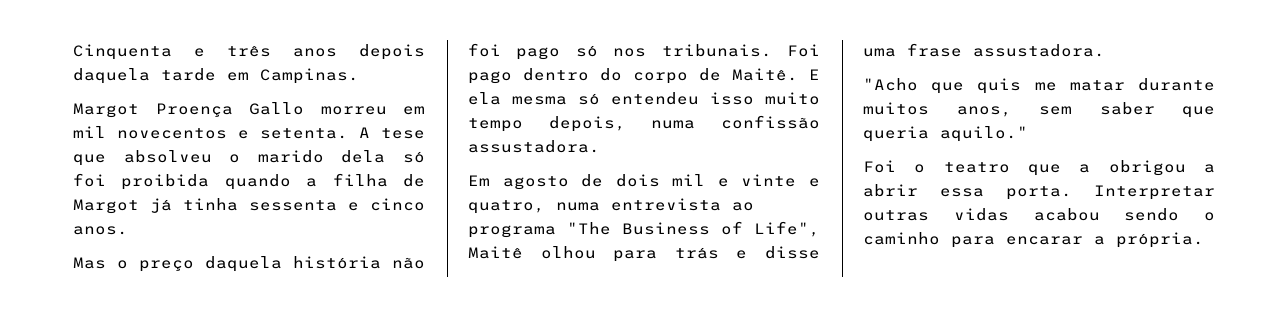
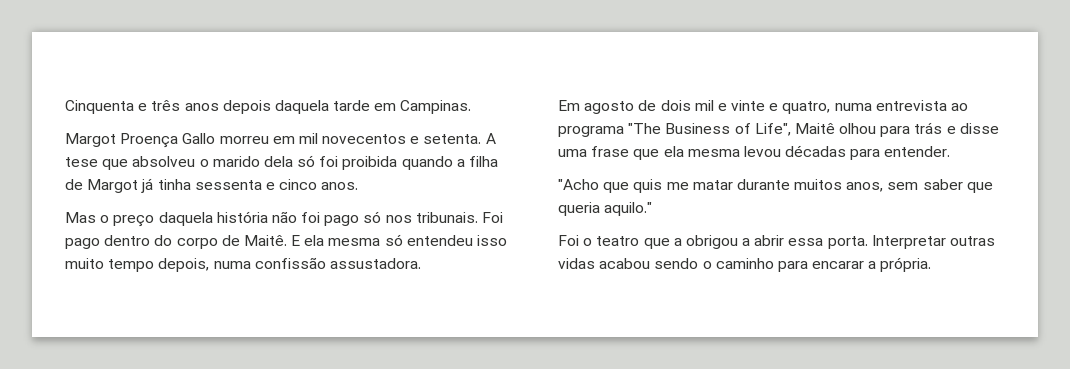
[973,44,1105,57] assustadora. -> [633,145,951,160] que ela mesma levou décadas para entender.

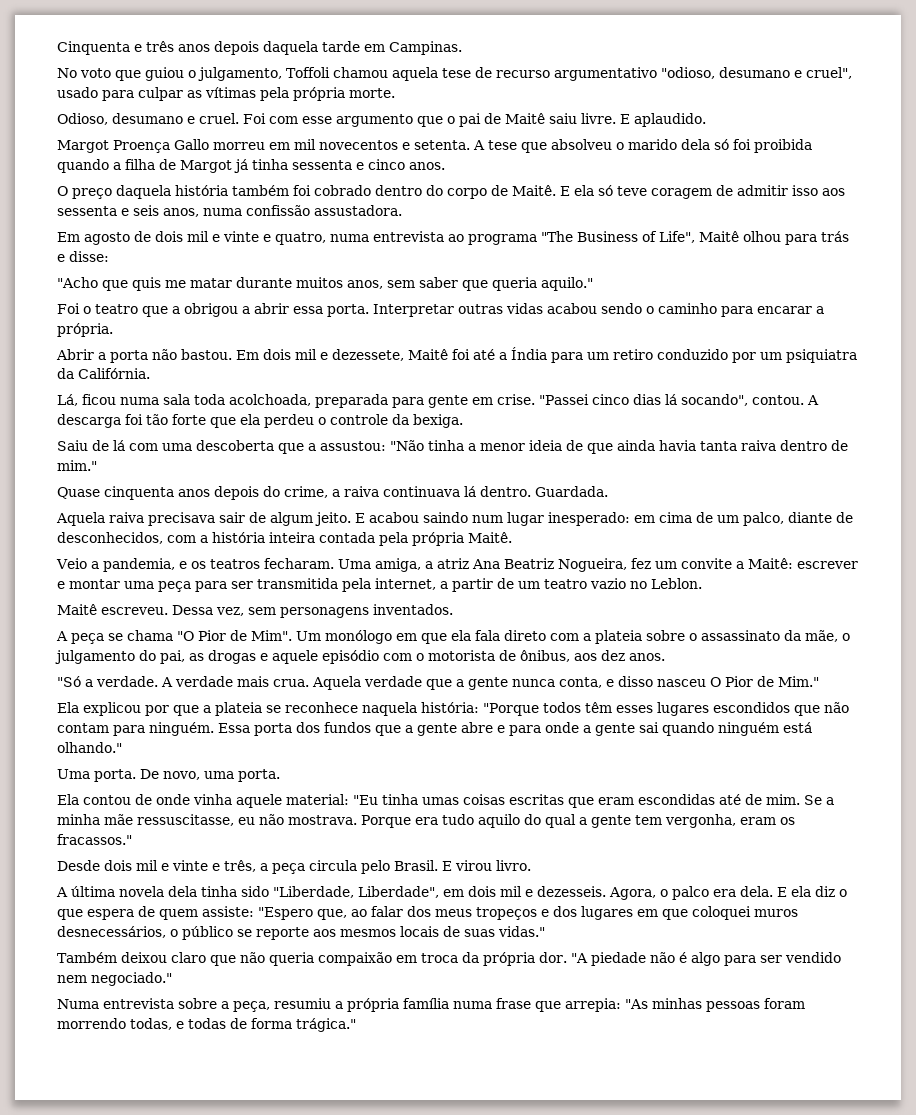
(472, 107) none -> [57,67,852,81] [57,87,395,101] [57,113,706,127] // No voto que guiou o julgamento, Toffoli chamou aquela tese de recurso argumentativo "odioso, desumano e cruel", usado para culpar as vítimas pela própria morte. // Odioso, desumano e cruel. Foi com esse argumento que o pai de Maitê saiu livre. E aplaudido.
[65,212,110,223] Mas o -> [57,186,68,196] O
[271,211,504,226] [65,238,100,249] não foi pago só nos tribunais. Foi pago -> [232,185,371,196] também foi cobrado
[328,234,508,246] [65,258,210,272] mesma só entendeu isso muito tempo depois, -> [598,185,845,199] [57,205,199,217] só teve coragem de admitir isso aos sessenta e seis anos,
[959,123,999,134] [558,145,951,160] disse uma frase que ela mesma levou décadas para entender. -> [69,251,109,262] disse:
(932, 264) none -> [56,347,857,363] [57,368,150,379] [57,394,819,408] [57,414,463,428] [57,440,848,454] [57,460,97,471] [57,486,608,500] [56,512,853,526] [57,532,512,546] [56,558,858,572] [57,578,702,592] [57,604,453,618] [56,630,850,644] [55,650,665,664] [57,676,819,690] [57,702,849,716] [57,722,812,736] [57,742,122,753] [57,769,280,782] [57,794,834,808] [57,814,795,828] [57,834,132,845] [57,860,531,874] [56,886,847,900] [57,906,798,920] [57,926,545,940] [57,952,841,966] [57,972,172,986] [57,998,805,1012] [57,1018,356,1032] // Abrir a porta não bastou. Em dois mil e dezessete, Maitê foi até a Índia para um retiro conduzido por um psiquiatra da Califórnia. // Lá, ficou numa sala toda acolchoada, preparada para gente em crise. "Passei cinco dias lá socando", contou. A descarga foi tão forte que ela perdeu o controle da bexiga. // Saiu de lá com uma descoberta que a assustou: "Não tinha a menor ideia de que ainda havia tanta raiva dentro de mim." // Quase cinquenta anos depois do crime, a raiva continuava lá dentro. Guardada. // Aquela raiva precisava sair de algum jeito. E acabou saindo num lugar inesperado: em cima de um palco, diante de desconhecidos, com a história inteira contada pela própria Maitê. // Veio a pandemia, e os teatros fecharam. Uma amiga, a atriz Ana Beatriz Nogueira, fez um convite a Maitê: escrever e montar uma peça para ser transmitida pela internet, a partir de um teatro vazio no Leblon. // Maitê escreveu. Dessa vez, sem personagens inventados. // A peça se chama "O Pior de Mim". Um monólogo em que ela fala direto com a plateia sobre o assassinato da mãe, o julgamento do pai, as drogas e aquele episódio com o motorista de ônibus, aos dez anos. // "Só a verdade. A verdade mais crua. Aquela verdade que a gente nunca conta, e disso nasceu O Pior de Mim." // Ela explicou por que a plateia se reconhece naquela história: "Porque todos têm esses lugares escondidos que não contam para ninguém. Essa porta dos fundos que a gente abre e para onde a gente sai quando ninguém está olhando." // Uma porta. De novo, uma porta. // Ela contou de onde vinha aquele material: "Eu tinha umas coisas escritas que eram escondidas até de mim. Se a minha mãe ressuscitasse, eu não mostrava. Porque era tudo aquilo do qual a gente tem vergonha, eram os fracassos." // Desde dois mil e vinte e três, a peça circula pelo Brasil. E virou livro. // A última novela dela tinha sido "Liberdade, Liberdade", em dois mil e dezesseis. Agora, o palco era dela. E ela diz o que espera de quem assiste: "Espero que, ao falar dos meus tropeços e dos lugares em que coloquei muros desnecessários, o público se reporte aos mesmos locais de suas vidas." // Também deixou claro que não queria compaixão em troca da própria dor. "A piedade não é algo para ser vendido nem negociado." // Numa entrevista sobre a peça, resumiu a própria família numa frase que arrepia: "As minhas pessoas foram morrendo todas, e todas de forma trágica."

